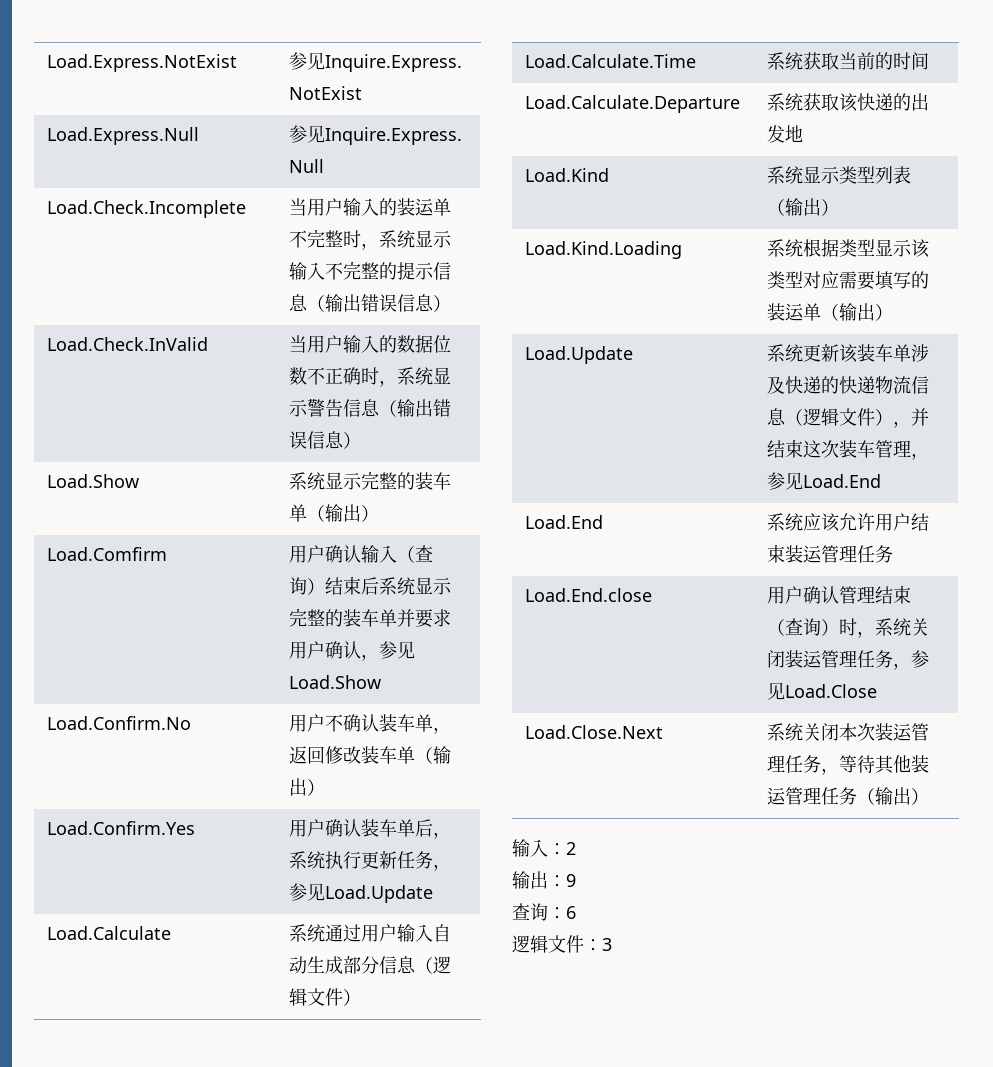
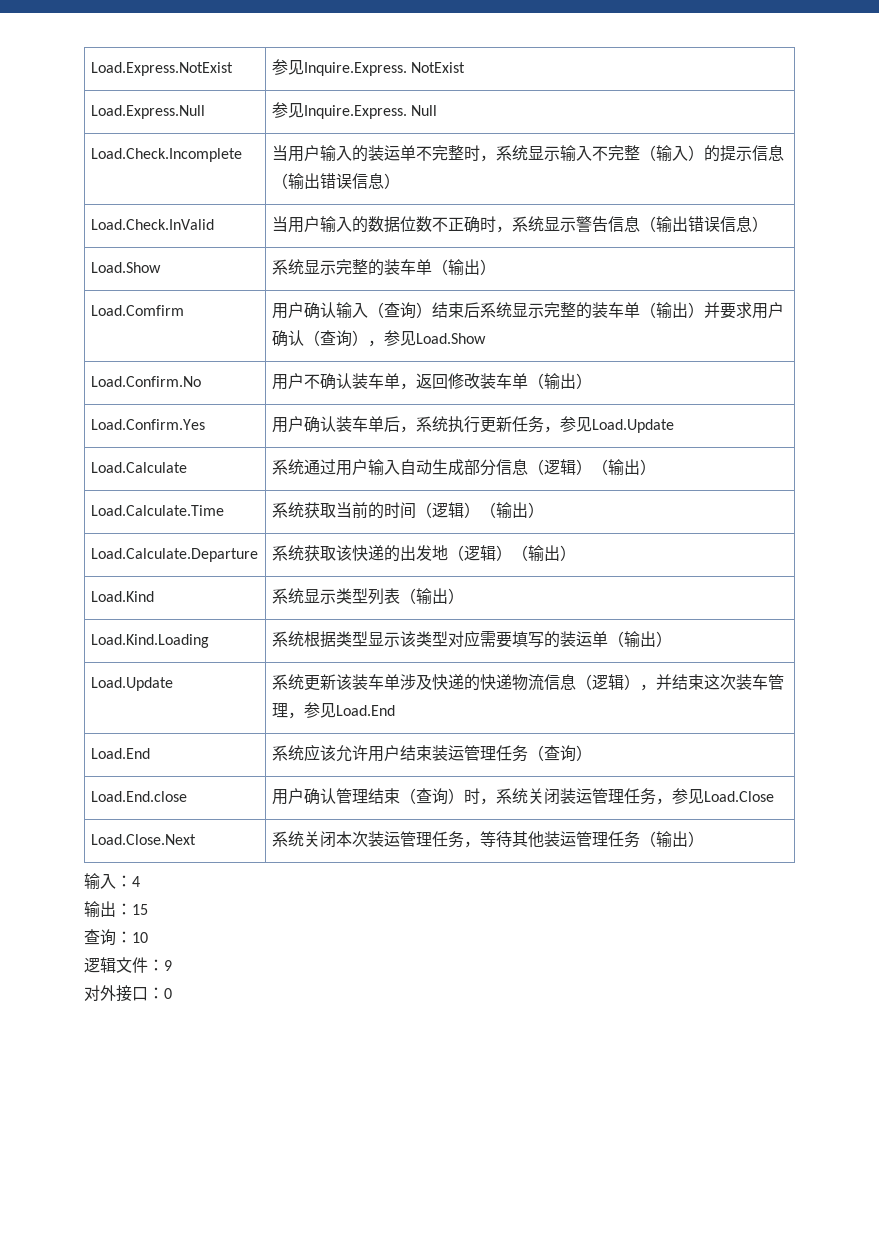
(380, 270) none -> [639,145,704,161] （输入）
(398, 618) none -> [639,302,704,318] （输出）
(362, 650) none -> [303,330,368,347] （查询）
[307,988,344,1006] 文件 -> [575,459,640,475] ）（输出
(930, 61) none -> [415,502,544,518] （逻辑）（输出）
(804, 133) none -> [447,545,576,561] （逻辑）（输出）
[839,408,876,426] 文件 -> (624, 682) none
(894, 554) none -> [527,745,592,762] （查询）
[566,842,576,855] 2 -> [132,876,140,887] 4
[566,874,576,887] 9 -> [132,904,148,915] 15
[566,906,576,919] 6 -> [132,932,148,943] 10
[602,938,612,951] 3 -> [164,960,172,971] [84,985,172,1002] 9 // 对外接口：0

